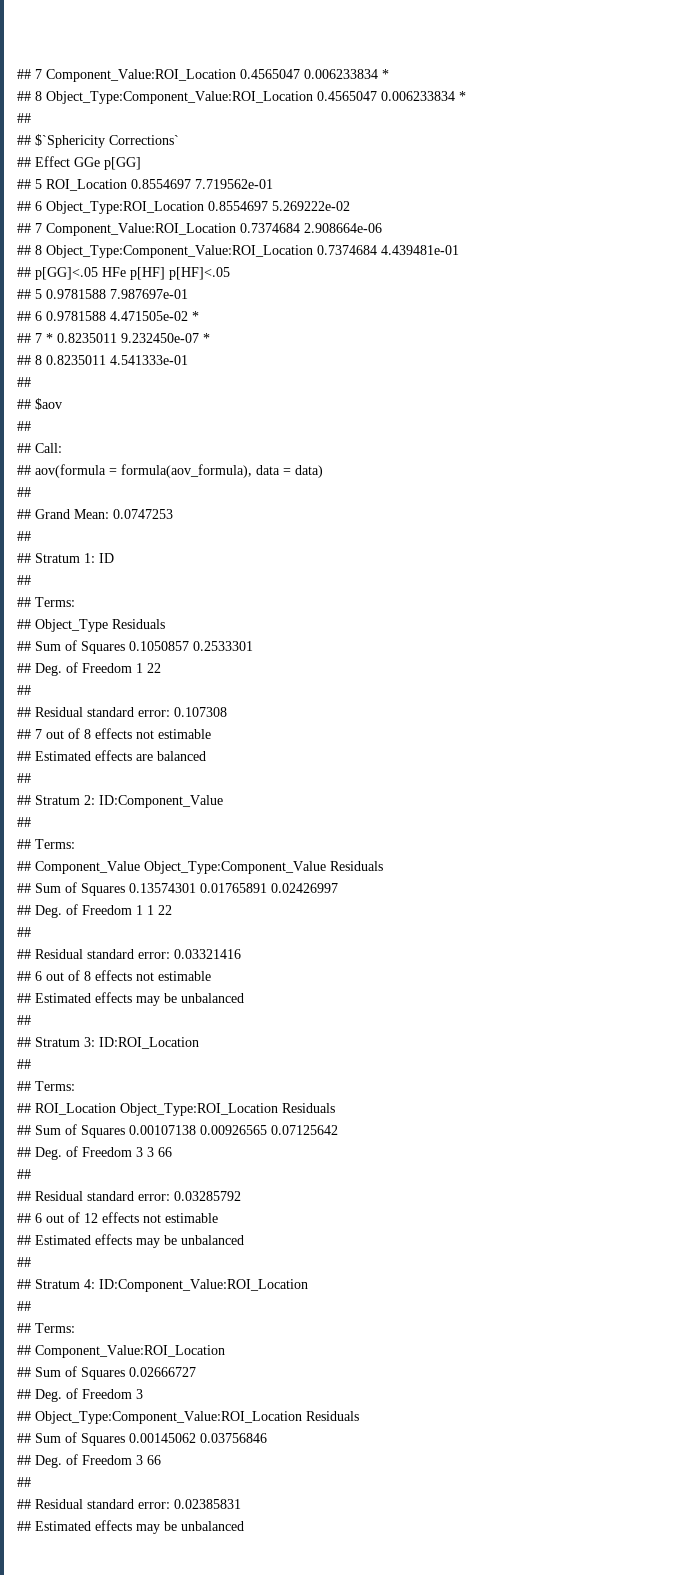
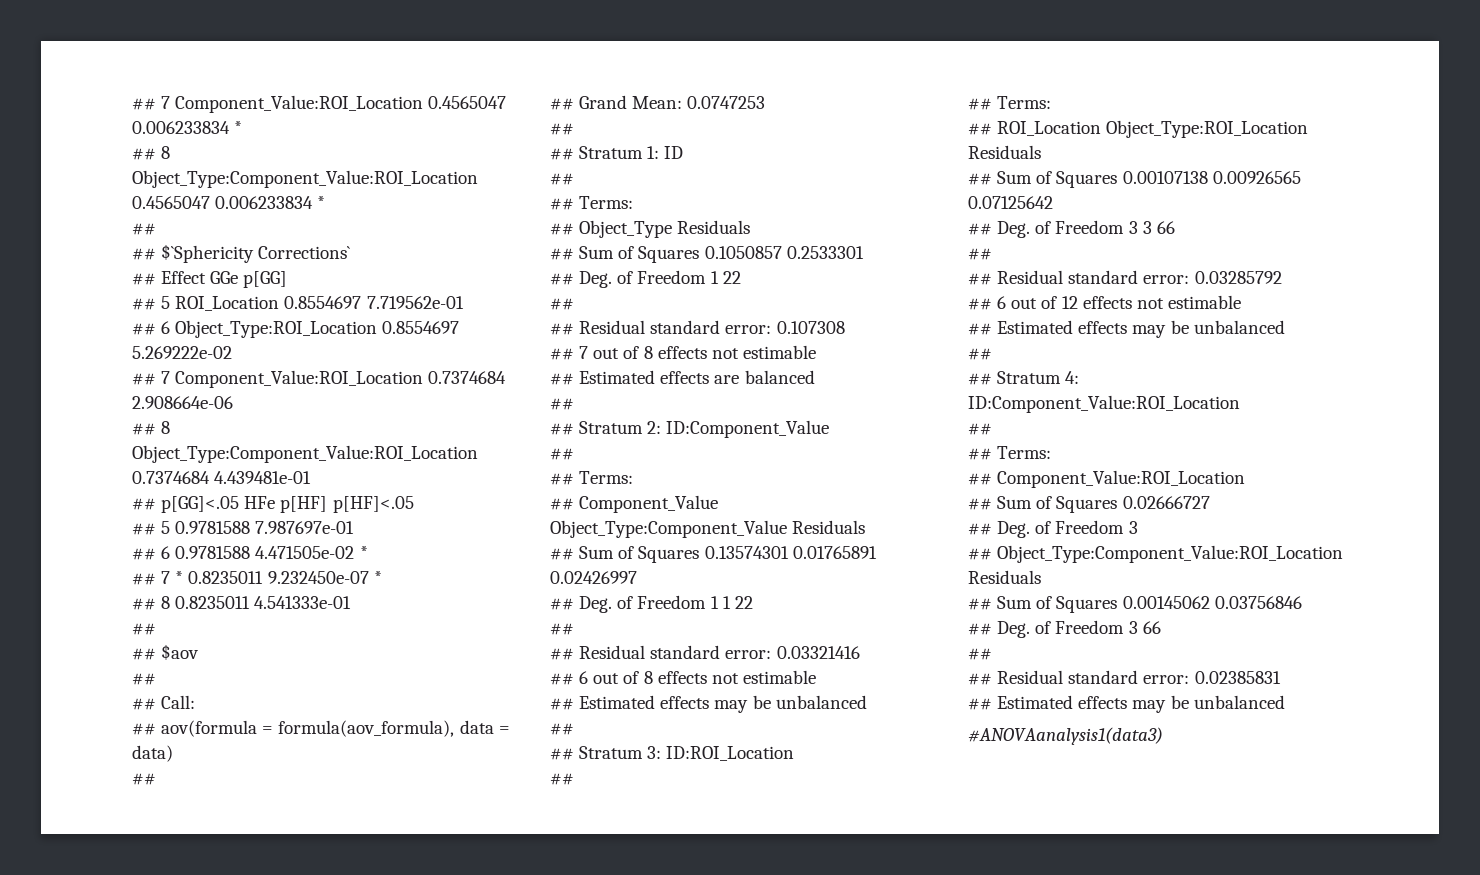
(244, 1526) none -> [968,727,1163,745] // #ANOVAanalysis1(data3)

